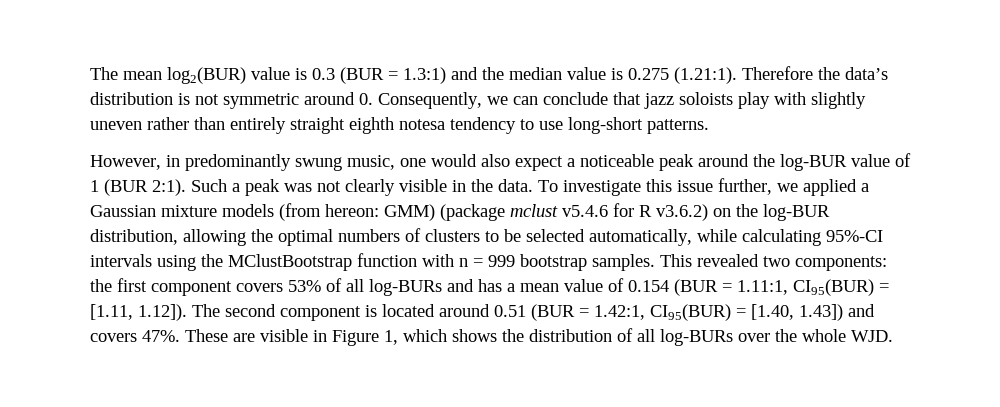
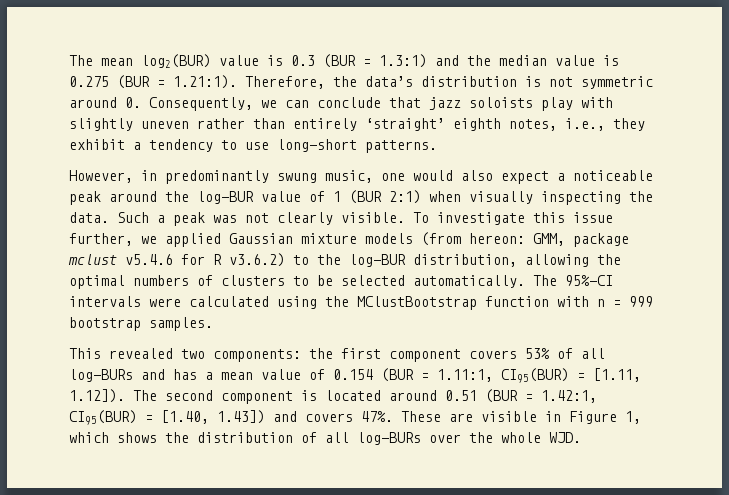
[674,66,813,84] (1.21:1). Therefore -> [117,75,325,89] (BUR = 1.21:1). Therefore,
[290,117,445,134] straight eighth notesa -> [365,118,645,131] [69,139,141,150] ‘straight’ eighth notes, i.e., they exhibit a
[152,179,186,196] 2:1). -> [389,190,653,205] [69,212,109,223] 2:1) when visually inspecting the data.
[399,179,533,192] visible in the data. -> [341,212,405,223] visible.
[861,183,869,192] a -> (221, 240) none
[384,204,505,221] GMM) (package -> [533,233,629,247] GMM, package
[713,208,731,217] on -> [293,255,309,265] to
[589,229,883,246] [90,254,152,267] automatically, while calculating 95%-CI intervals -> [413,275,613,288] [69,296,269,307] automatically. The 95%-CI intervals were calculated
(655, 262) none -> (213, 324) //

